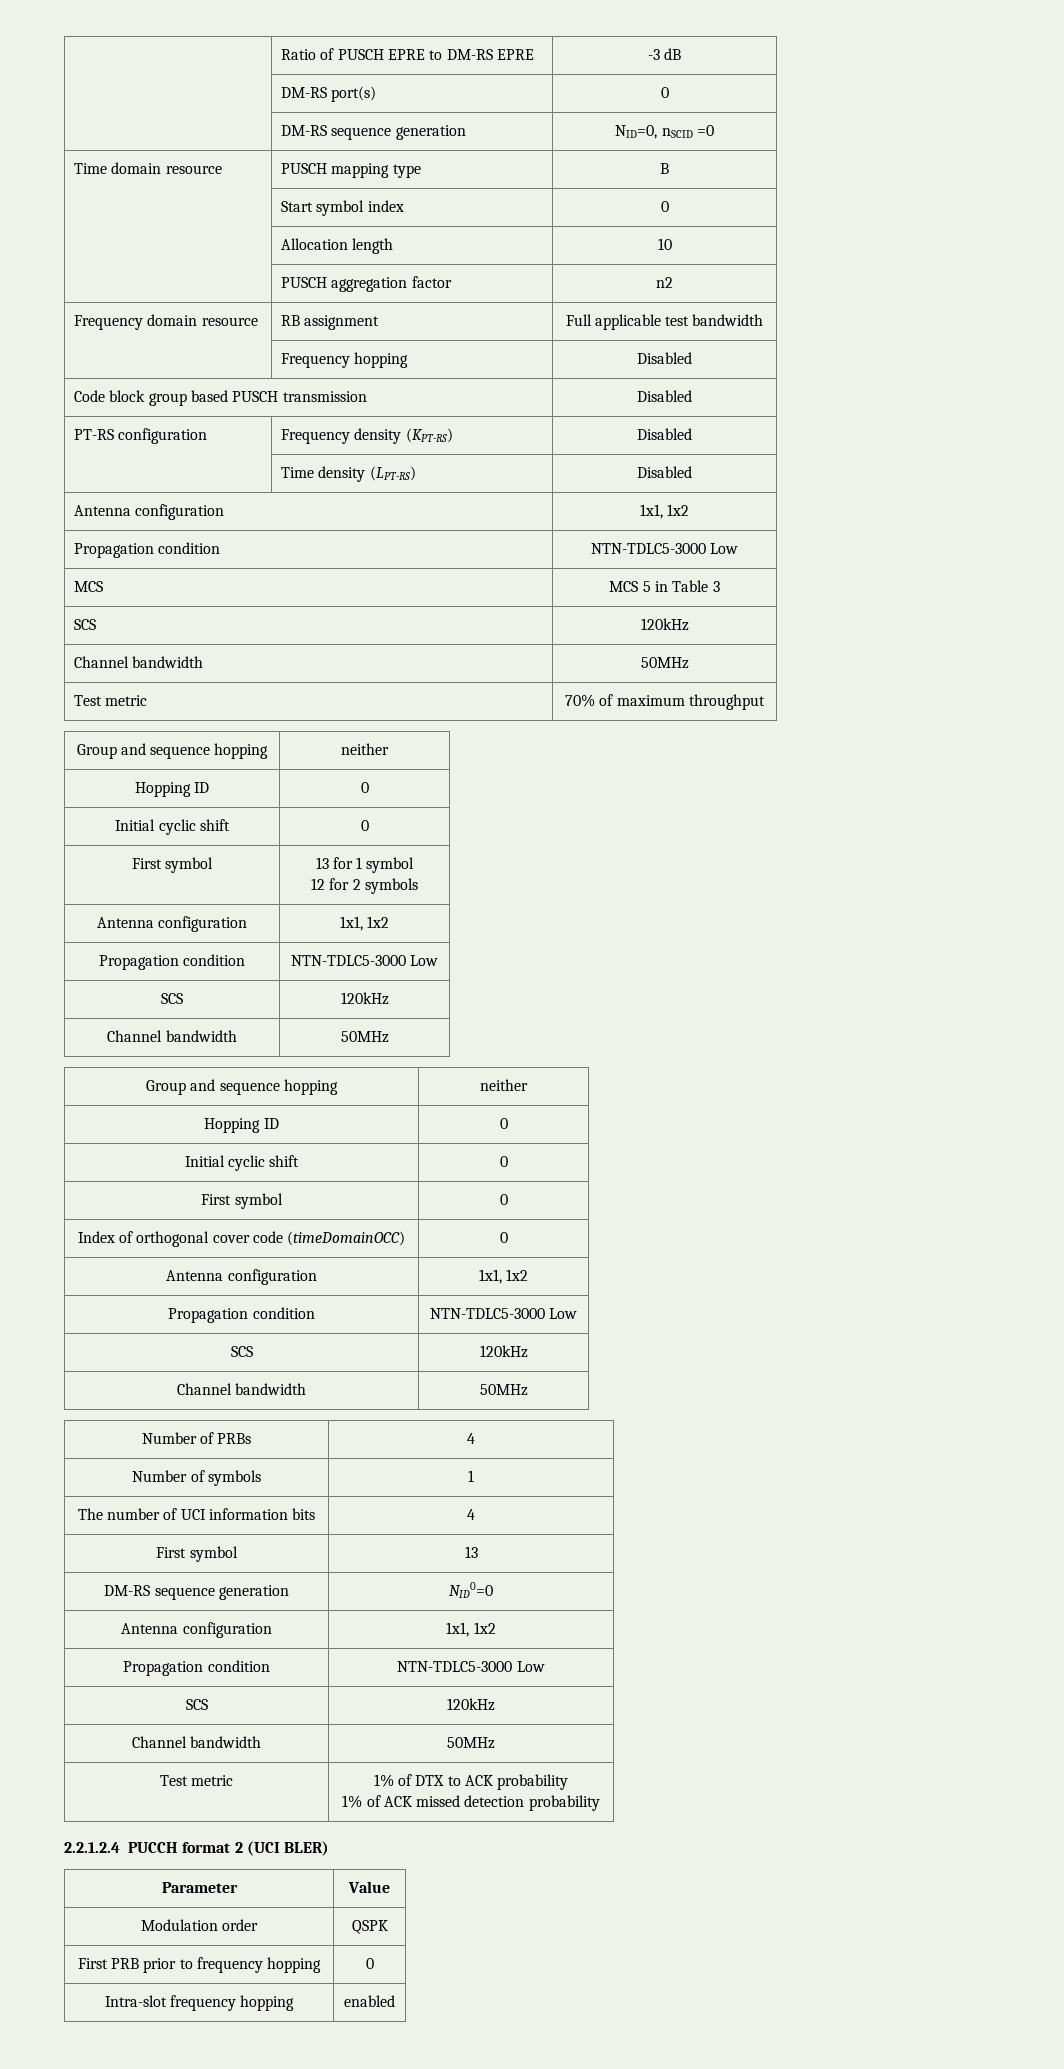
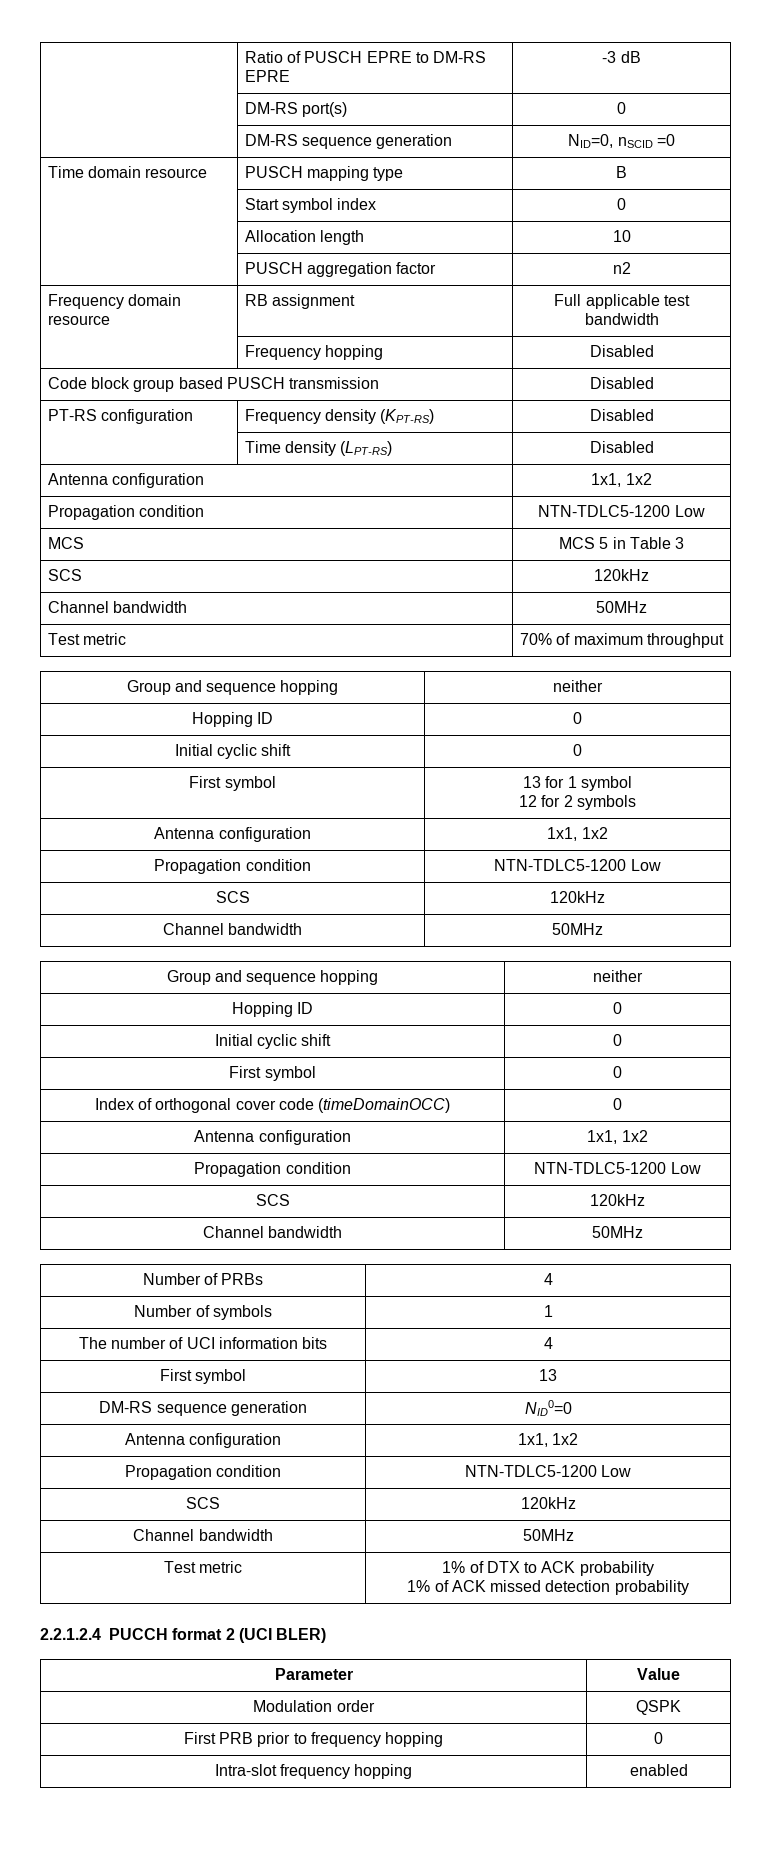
[590,543,706,554] NTN-TDLC5-3000 -> [538,505,671,517] NTN-TDLC5-1200
[290,955,406,966] NTN-TDLC5-3000 -> [494,859,627,871] NTN-TDLC5-1200
[429,1308,545,1319] NTN-TDLC5-3000 -> [534,1162,667,1174] NTN-TDLC5-1200
[397,1661,513,1672] NTN-TDLC5-3000 -> [464,1465,597,1477] NTN-TDLC5-1200

